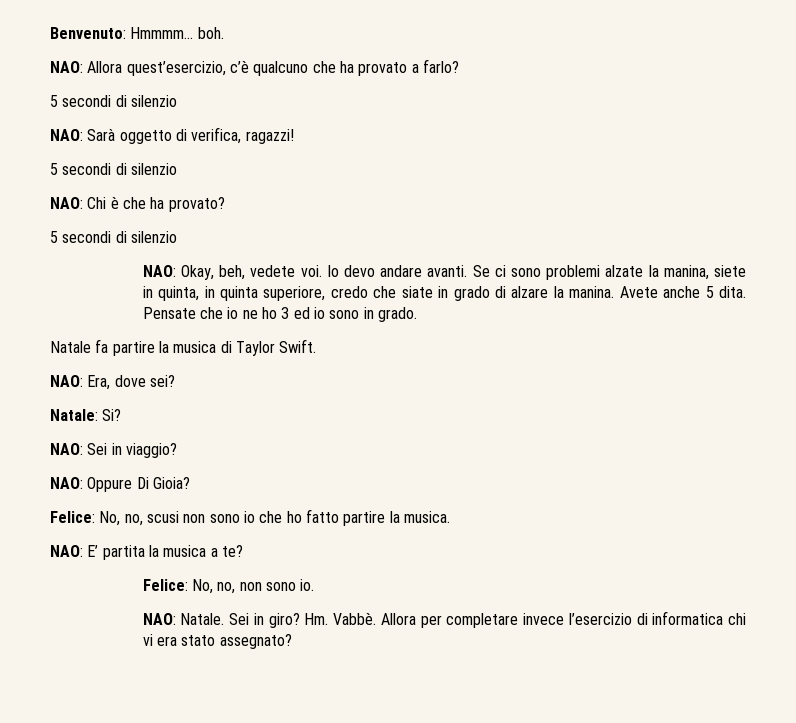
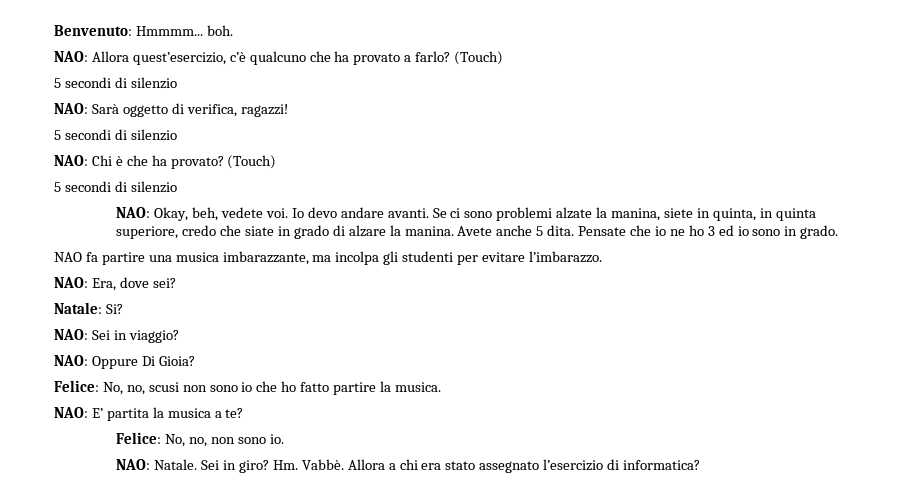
(459, 66) none -> [454,51,504,65] (Touch)
(225, 204) none -> [227,155,277,169] (Touch)
[50,341,91,353] Natale -> [54,252,82,262] NAO
[158,339,317,356] la musica di Taylor Swift. -> [148,251,602,265] una musica imbarazzante, ma incolpa gli studenti per evitare l’imbarazzo.
[420,611,746,628] [142,634,292,649] per completare invece l’esercizio di informatica chi vi era stato assegnato? -> [388,459,701,473] a chi era stato assegnato l’esercizio di informatica?

